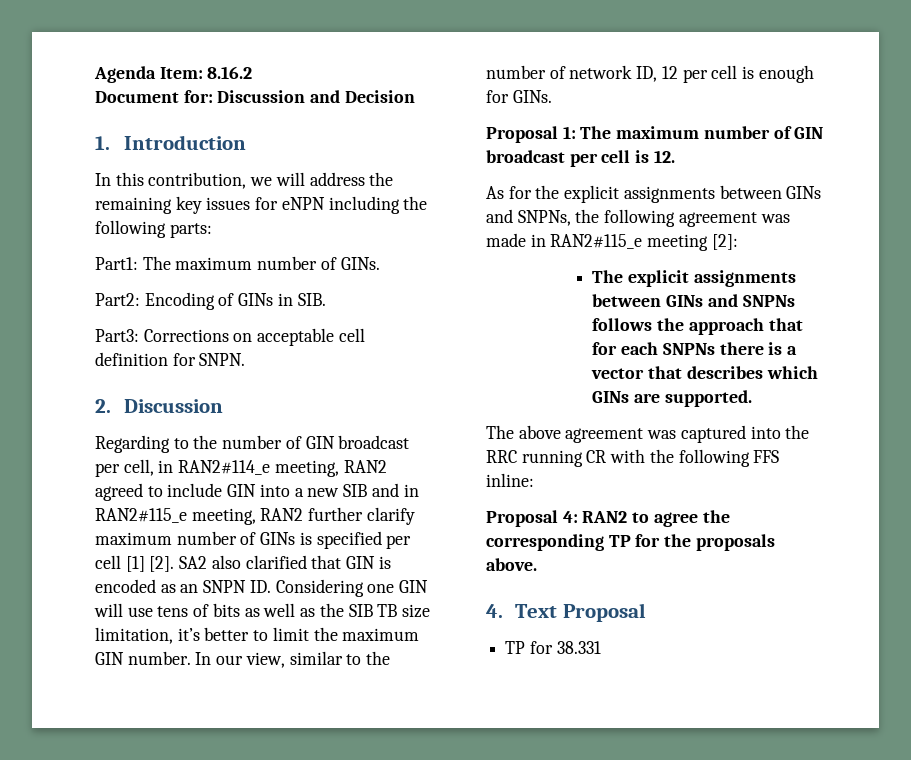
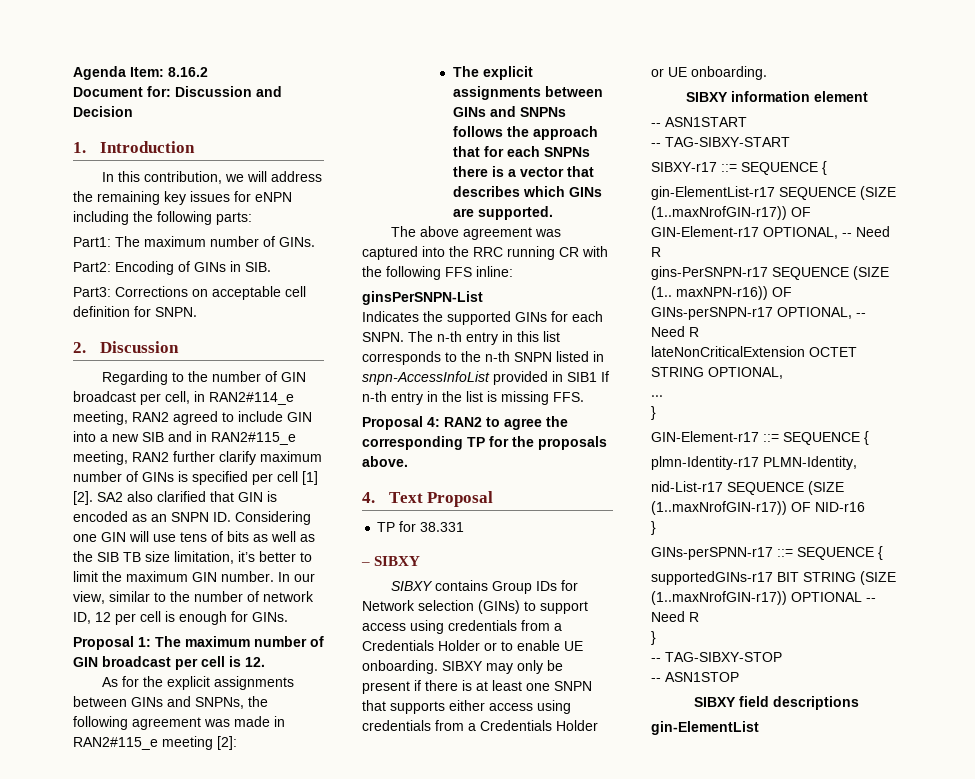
(534, 480) none -> [362,291,483,305] [362,311,603,325] [362,331,560,345] [362,351,604,365] [362,371,609,385] [362,391,584,405] // ginsPerSNPN-List // Indicates the supported GINs for each SNPN. The n-th entry in this list corresponds to the n-th SNPN listed in snpn-AccessInfoList provided in SIB1 If n-th entry in the list is missing FFS.
(601, 647) none -> [361,556,421,566] [391,580,579,594] [362,600,588,614] [362,620,562,634] [362,640,583,651] [362,660,563,674] [362,680,592,694] [362,700,571,714] [362,720,598,731] [651,66,767,80] [685,91,868,102] [651,117,747,127] [651,137,790,147] [651,161,827,175] [651,186,896,200] [651,206,811,220] [651,226,890,239] [651,247,661,257] [651,266,889,280] [651,286,792,300] [651,307,866,320] [651,326,699,337] [651,346,857,357] [651,367,783,379] [651,395,663,397] [651,406,656,420] [651,431,869,445] [651,456,857,470] [651,481,844,495] [651,501,865,515] [651,521,656,535] [651,546,883,560] [651,571,896,585] [651,591,876,605] [651,611,699,622] [651,631,656,645] [651,652,782,662] [651,672,739,682] [694,696,859,710] [651,721,759,735] // – SIBXY // SIBXY contains Group IDs for Network selection (GINs) to support access using credentials from a Credentials Holder or to enable UE onboarding. SIBXY may only be present if there is at least one SNPN that supports either access using credentials from a Credentials Holder or UE onboarding. // SIBXY information element // -- ASN1START // -- TAG-SIBXY-START // SIBXY-r17 ::= SEQUENCE { // gin-ElementList-r17 SEQUENCE (SIZE (1..maxNrofGIN-r17)) OF GIN-Element-r17 OPTIONAL, -- Need R // gins-PerSNPN-r17 SEQUENCE (SIZE (1.. maxNPN-r16)) OF GINs-perSNPN-r17 OPTIONAL, -- Need R // lateNonCriticalExtension OCTET STRING OPTIONAL, // ... // } // GIN-Element-r17 ::= SEQUENCE { // plmn-Identity-r17 PLMN-Identity, // nid-List-r17 SEQUENCE (SIZE (1..maxNrofGIN-r17)) OF NID-r16 // } // GINs-perSPNN-r17 ::= SEQUENCE { // supportedGINs-r17 BIT STRING (SIZE (1..maxNrofGIN-r17)) OPTIONAL -- Need R // } // -- TAG-SIBXY-STOP // -- ASN1STOP // SIBXY field descriptions // gin-ElementList

